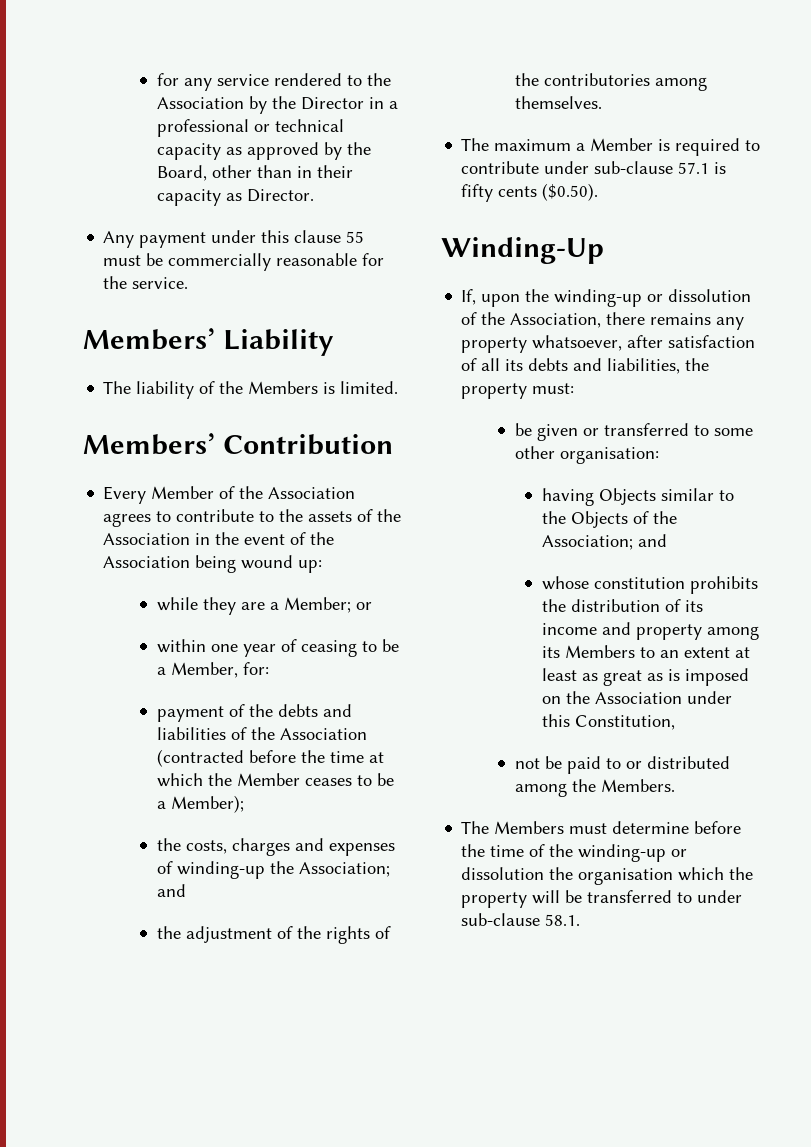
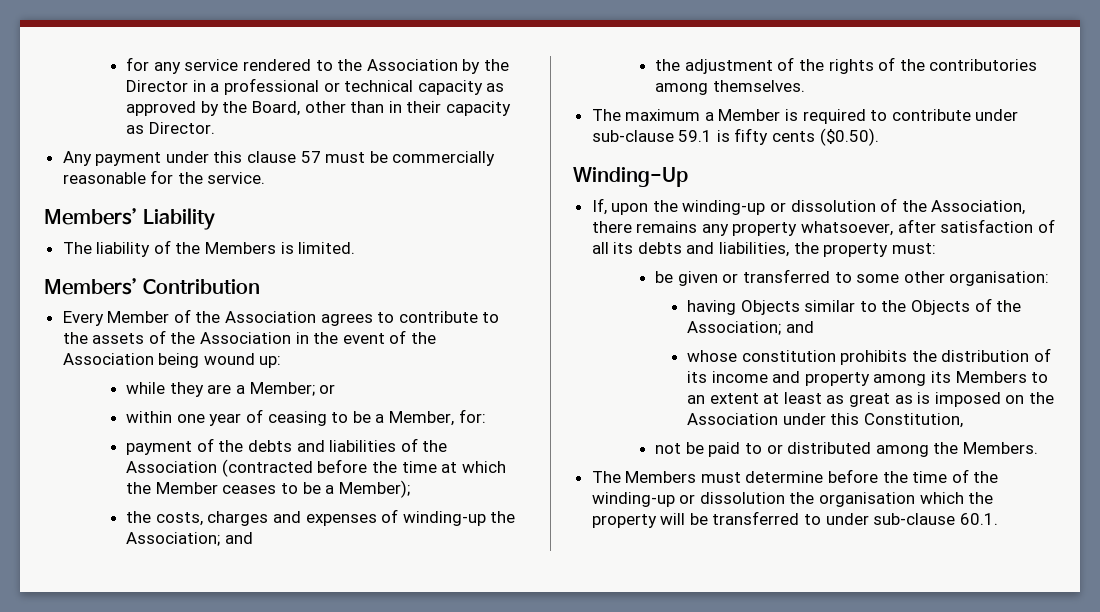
[346,231,365,243] 55 -> [300,151,321,163] 57
[678,162,710,174] 57.1 -> [678,130,713,142] 59.1
[545,914,581,926] 58.1. -> [959,513,998,525] 60.1.

